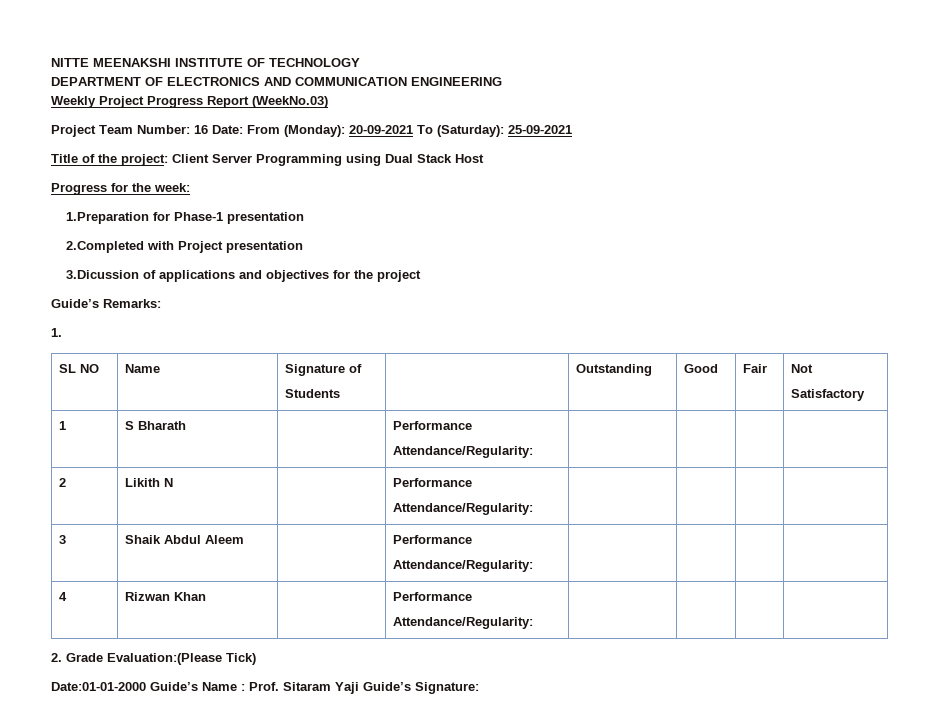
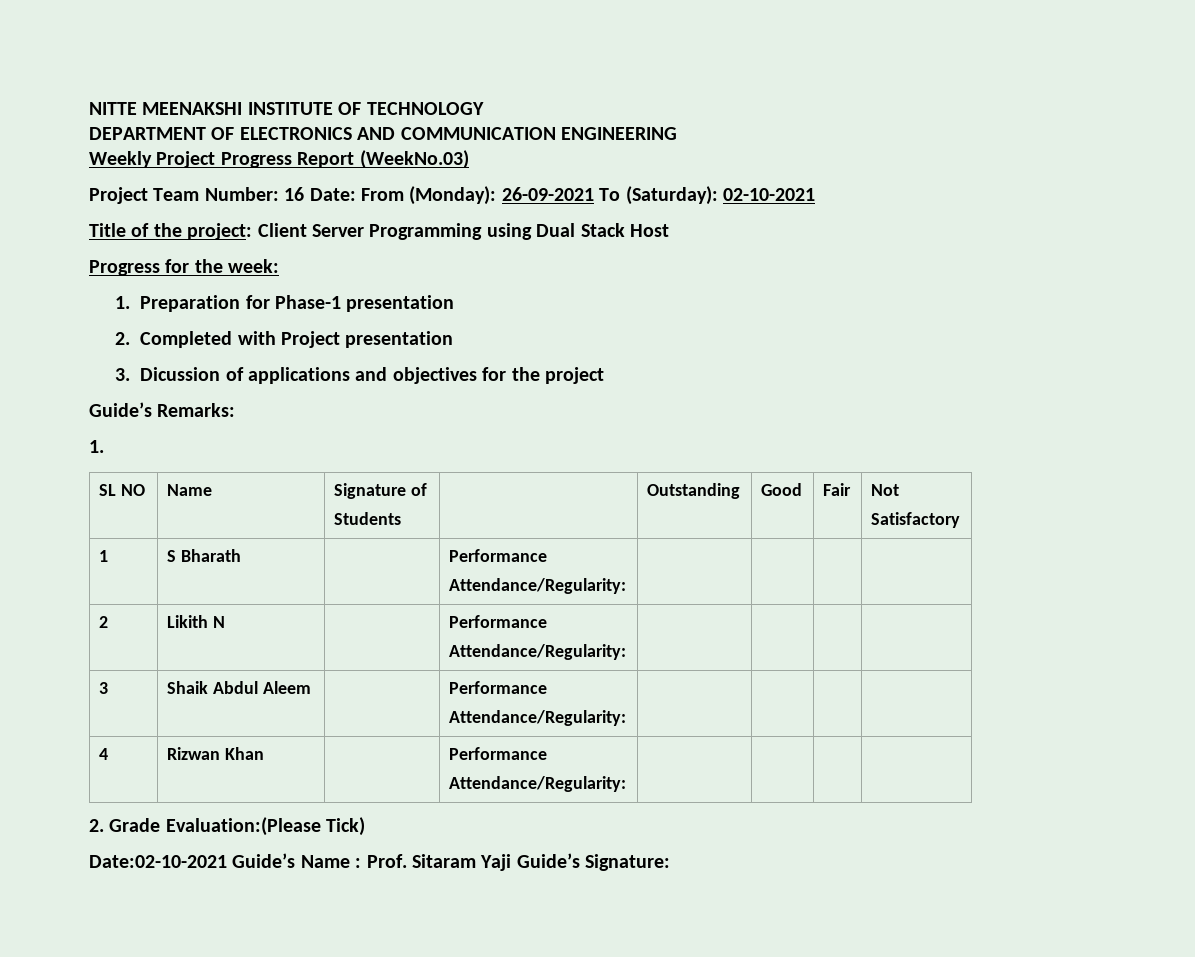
[349,125,413,134] 20-09-2021 -> [501,187,594,201] 26-09-2021
[508,125,572,134] 25-09-2021 -> [722,188,815,201] 02-10-2021
[66,212,150,224] 1.Preparation -> [114,295,241,312] 1. Preparation
[66,241,145,253] 2.Completed -> [114,331,233,348] 2. Completed
[66,270,140,279] 3.Dicussion -> [114,367,221,381] 3. Dicussion
[51,682,146,691] Date:01-01-2000 -> [89,855,227,868] Date:02-10-2021

